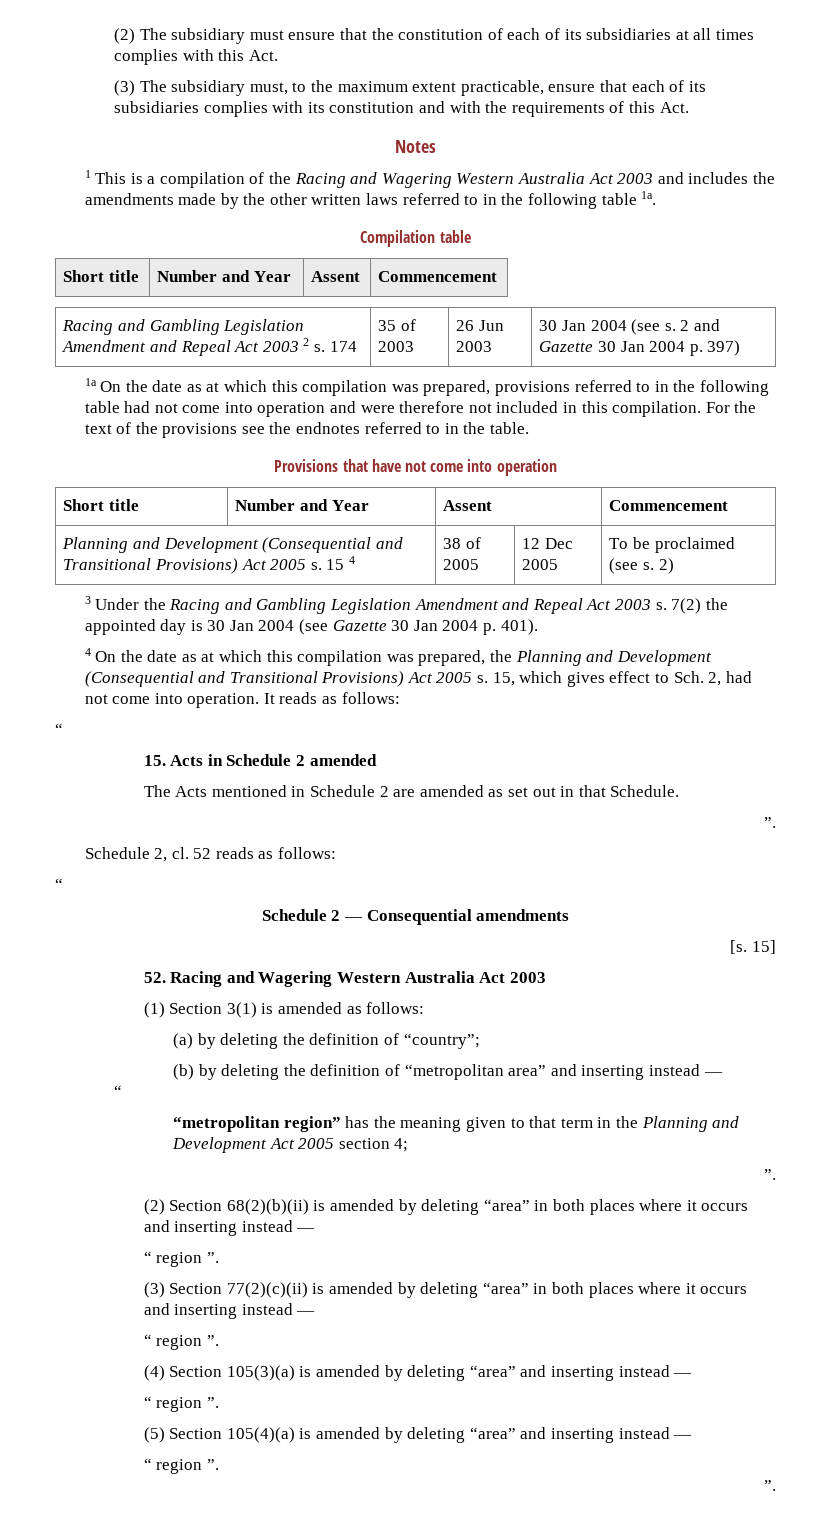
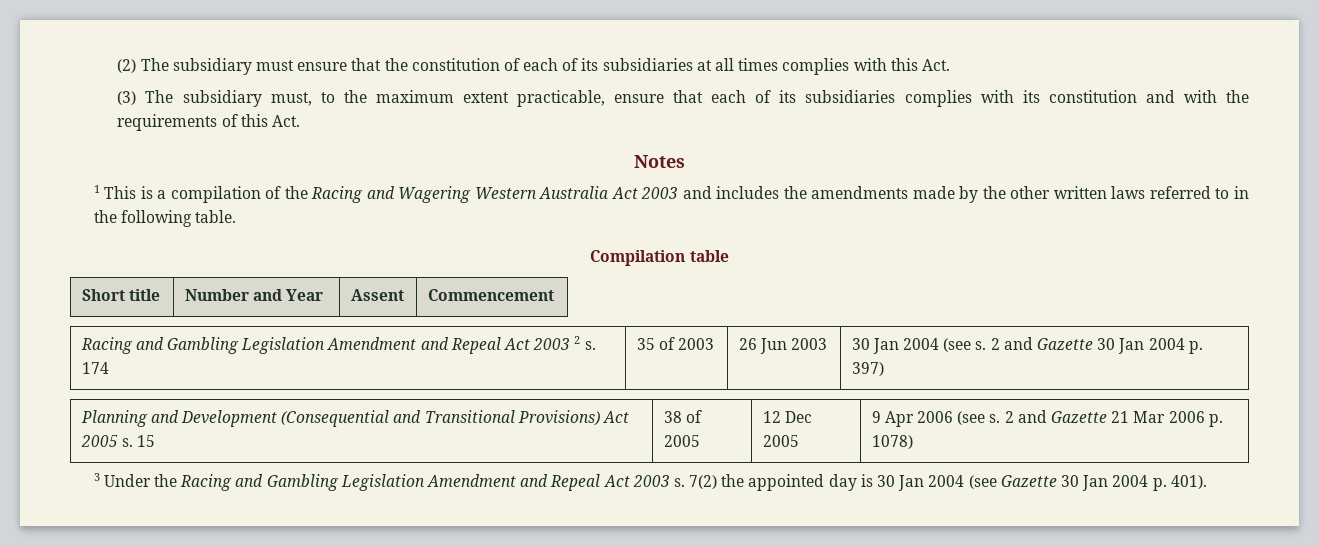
[601,191,657,205] table 1a. -> [195,210,237,223] table.
[84,378,769,396] [84,401,757,417] [84,422,530,438] [274,459,557,476] [63,499,140,511] [235,499,369,511] [443,500,493,511] [609,500,729,511] // 1a On the date as at which this compilation was prepared, provisions referred to in the following table had not come into operation and were therefore not included in this compilation. For the text of the provisions see the endnotes referred to in the table. // Provisions that have not come into operation // Short title | Number and Year | Assent | Commencement -> (884, 369) none
[348,556,355,564] 4 -> (156, 441) none
[609,537,735,553] [609,558,674,574] To be proclaimed (see s. 2) -> [871,410,1223,427] [871,435,913,449] 9 Apr 2006 (see s. 2 and Gazette 21 Mar 2006 p. 1078)
[84,648,712,666] [84,671,752,687] [84,692,400,708] [55,723,63,735] [143,754,377,766] [143,785,680,797] [764,817,776,828] [84,847,337,862] [55,878,63,890] [261,909,570,925] [730,940,776,954] [143,971,546,987] [143,1002,425,1018] [173,1033,480,1049] [173,1064,723,1080] [114,1085,123,1097] [173,1116,740,1132] [172,1137,409,1153] [764,1169,776,1180] [143,1199,749,1215] [143,1220,316,1236] [143,1251,219,1267] [143,1282,748,1298] [143,1303,316,1319] [143,1334,219,1350] [143,1365,693,1381] [143,1396,219,1412] [143,1427,693,1443] [143,1458,219,1474] [764,1480,776,1491] // 4 On the date as at which this compilation was prepared, the Planning and Development (Consequential and Transitional Provisions) Act 2005 s. 15, which gives effect to Sch. 2, had not come into operation. It reads as follows: // “ // 15. Acts in Schedule 2 amended // The Acts mentioned in Schedule 2 are amended as set out in that Schedule. // ”. // Schedule 2, cl. 52 reads as follows: // “ // Schedule 2 — Consequential amendments // [s. 15] // 52. Racing and Wagering Western Australia Act 2003 // (1) Section 3(1) is amended as follows: // (a) by deleting the definition of “country”; // (b) by deleting the definition of “metropolitan area” and inserting instead — // “ // “metropolitan region” has the meaning given to that term in the Planning and Development Act 2005 section 4; // ”. // (2) Section 68(2)(b)(ii) is amended by deleting “area” in both places where it occurs and inserting instead — // “ region ”. // (3) Section 77(2)(c)(ii) is amended by deleting “area” in both places where it occurs and inserting instead — // “ region ”. // (4) Section 105(3)(a) is amended by deleting “area” and inserting instead — // “ region ”. // (5) Section 105(4)(a) is amended by deleting “area” and inserting instead — // “ region ”. // ”. -> (1207, 482) none

